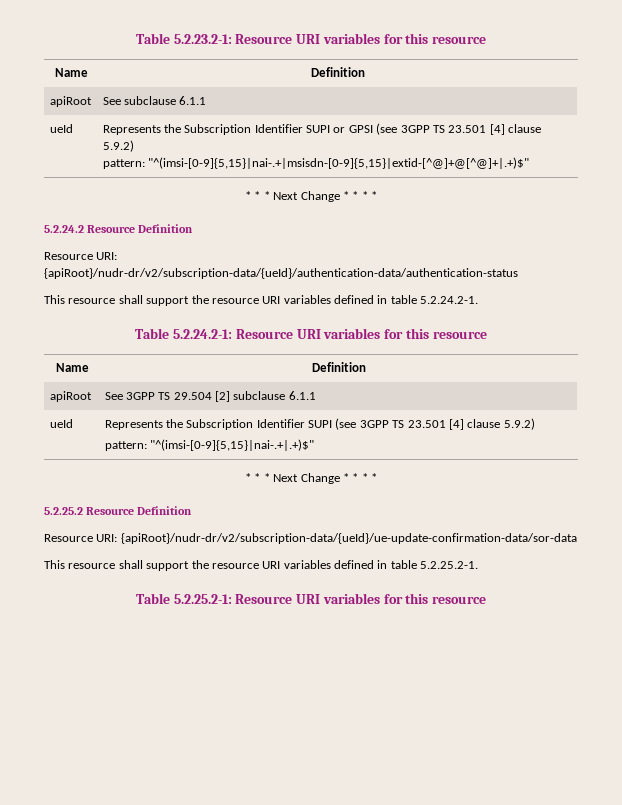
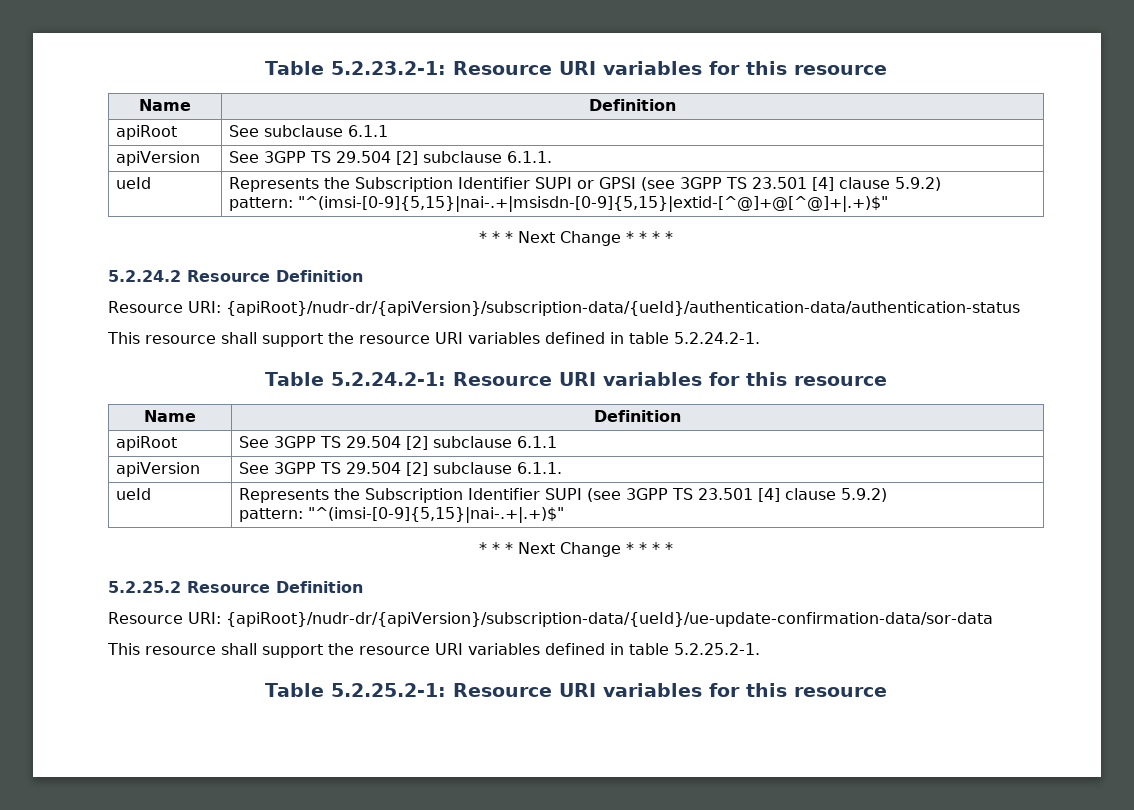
(207, 100) none -> [116,151,201,166] [229,151,553,165] // apiVersion | See 3GPP TS 29.504 [2] subclause 6.1.1.
[44,268,518,279] {apiRoot}/nudr-dr/v2/subscription-data/{ueId}/authentication-data/authentication-status -> [226,301,1020,316] {apiRoot}/nudr-dr/{apiVersion}/subscription-data/{ueId}/authentication-data/authentication-status
(316, 395) none -> [116,462,201,477] [239,462,563,476] // apiVersion | See 3GPP TS 29.504 [2] subclause 6.1.1.
[120,533,577,544] {apiRoot}/nudr-dr/v2/subscription-data/{ueId}/ue-update-confirmation-data/sor-data -> [226,612,993,627] {apiRoot}/nudr-dr/{apiVersion}/subscription-data/{ueId}/ue-update-confirmation-data/sor-data

